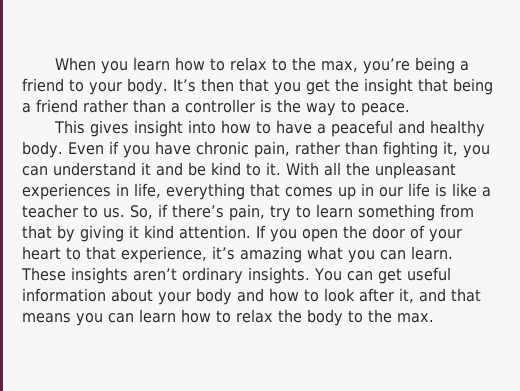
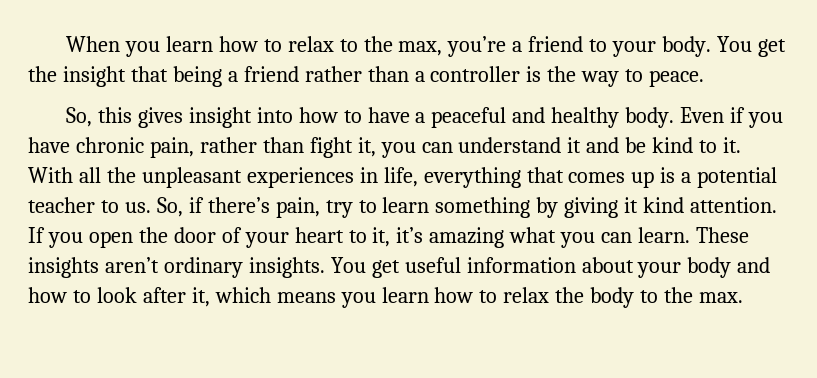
[414,57,455,74] being -> (507, 46) none
[172,78,301,95] It’s then that you -> [717,36,753,52] You
[53,120,85,134] This -> [65,107,132,127] So, this
[382,141,438,158] fighting -> [309,137,353,158] fight
[361,183,491,197] in our life is like a -> [660,167,778,188] is a potential
[440,204,474,218] [22,225,52,239] from that -> (531, 207) none
[86,246,207,263] that experience, -> [372,227,391,247] it,
[346,271,373,281] can -> (366, 265) none
[419,288,481,302] and that -> [214,287,271,303] which
[108,313,134,323] can -> (376, 300) none

